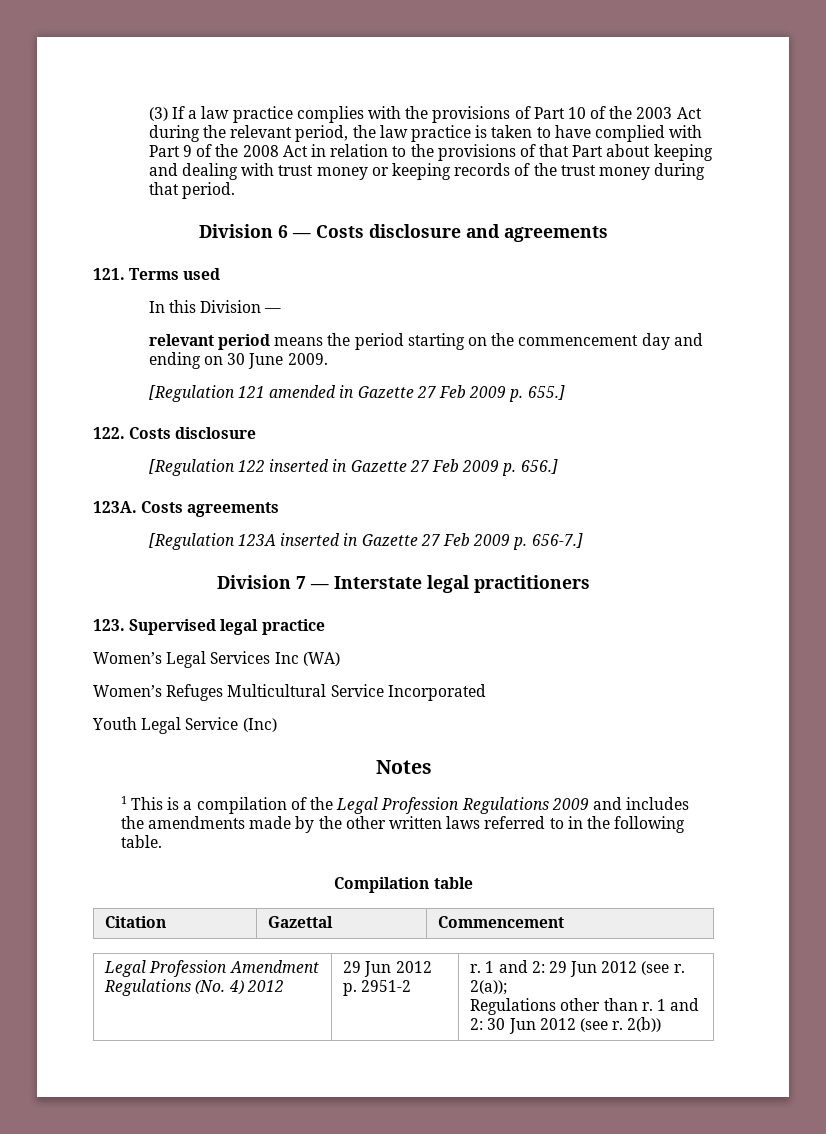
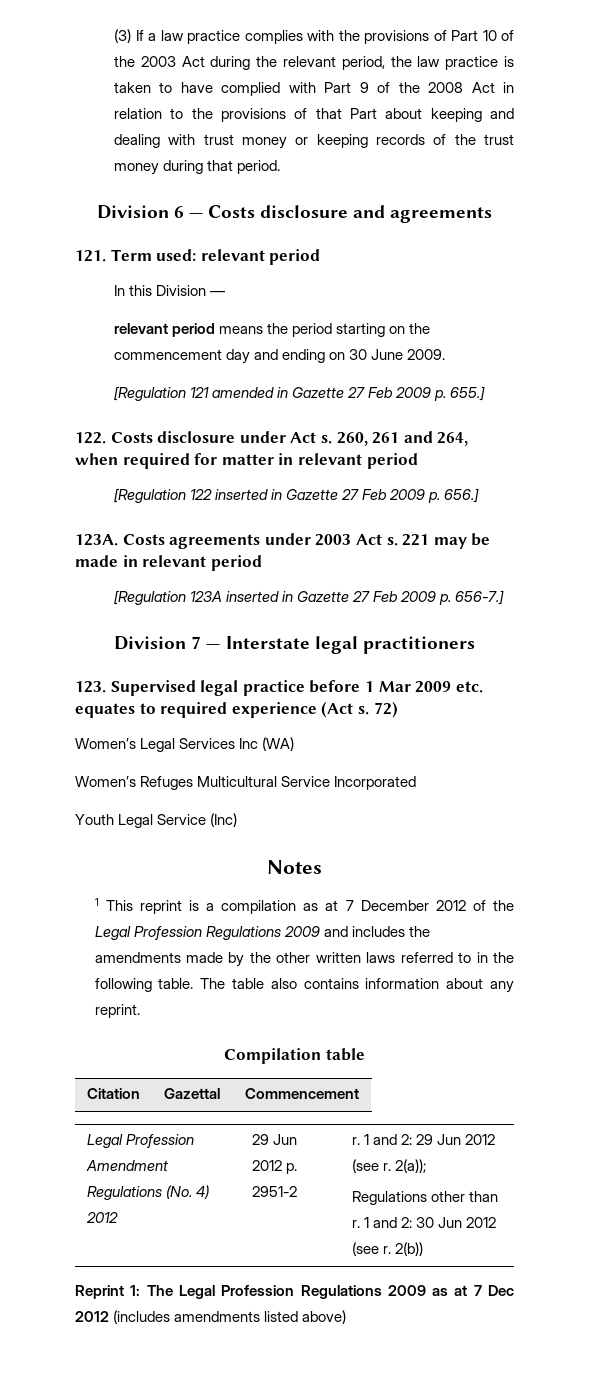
[129,268,221,280] Terms used -> [110,249,321,265] Term used: relevant period
(257, 433) none -> [239,431,469,446] [75,453,418,469] under Act s. 260, 261 and 264, when required for matter in relevant period
(280, 509) none -> [264,533,491,549] [75,555,262,571] under 2003 Act s. 221 may be made in relevant period
(325, 627) none -> [309,680,483,693] [75,701,398,718] before 1 Mar 2009 etc. equates to required experience (Act s. 72)
(164, 803) none -> [139,900,182,914] reprint
(287, 805) none -> [303,900,466,911] as at 7 December 2012
(162, 841) none -> [200,978,514,993] [94,1004,140,1018] The table also contains information about any reprint.
(662, 1024) none -> [75,1285,514,1299] [75,1310,347,1324] // Reprint 1: The Legal Profession Regulations 2009 as at 7 Dec 2012 (includes amendments listed above)

